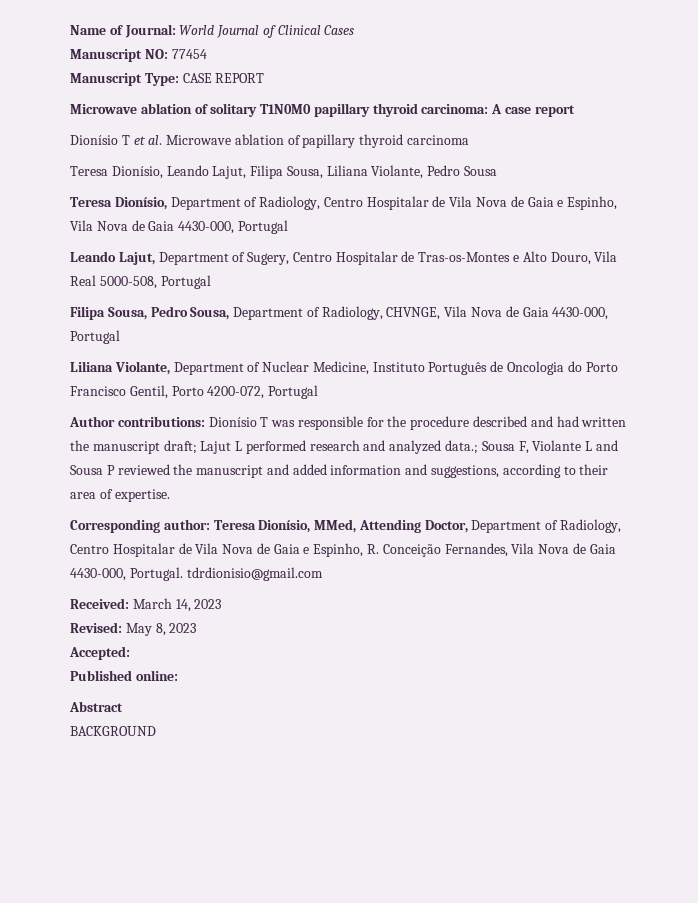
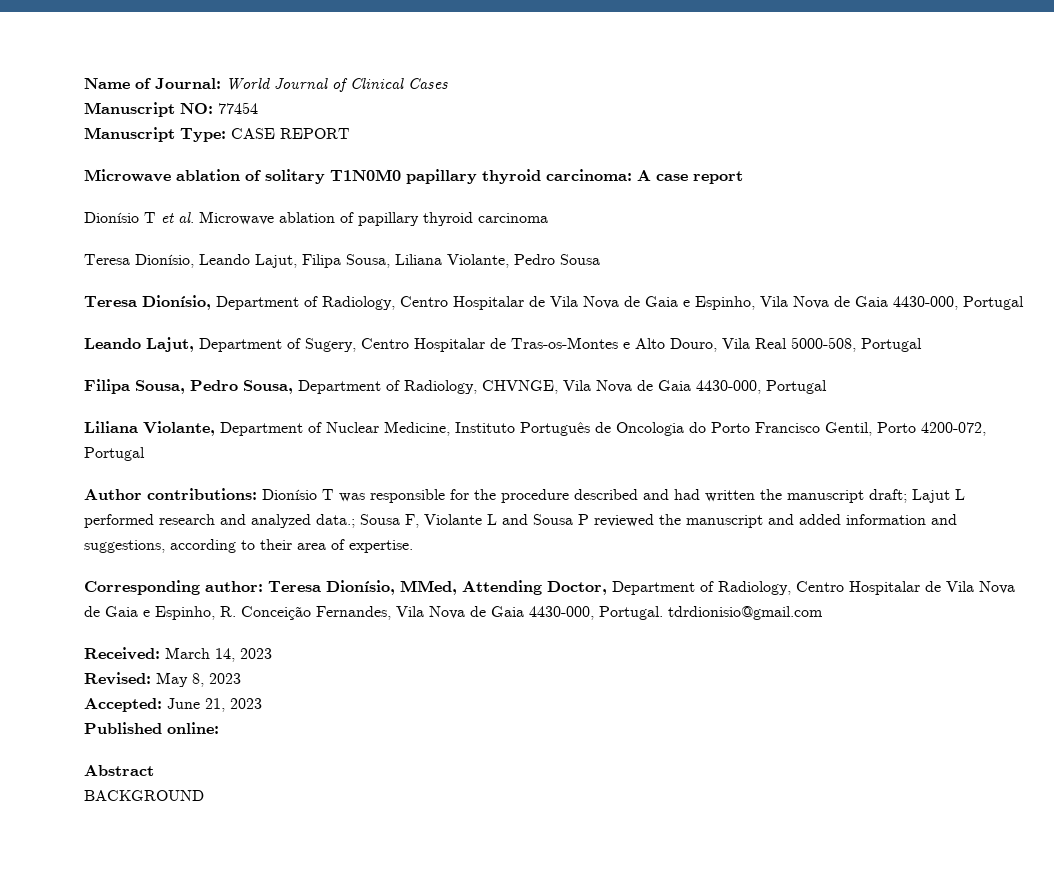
(130, 653) none -> [167,698,262,712] June 21, 2023

